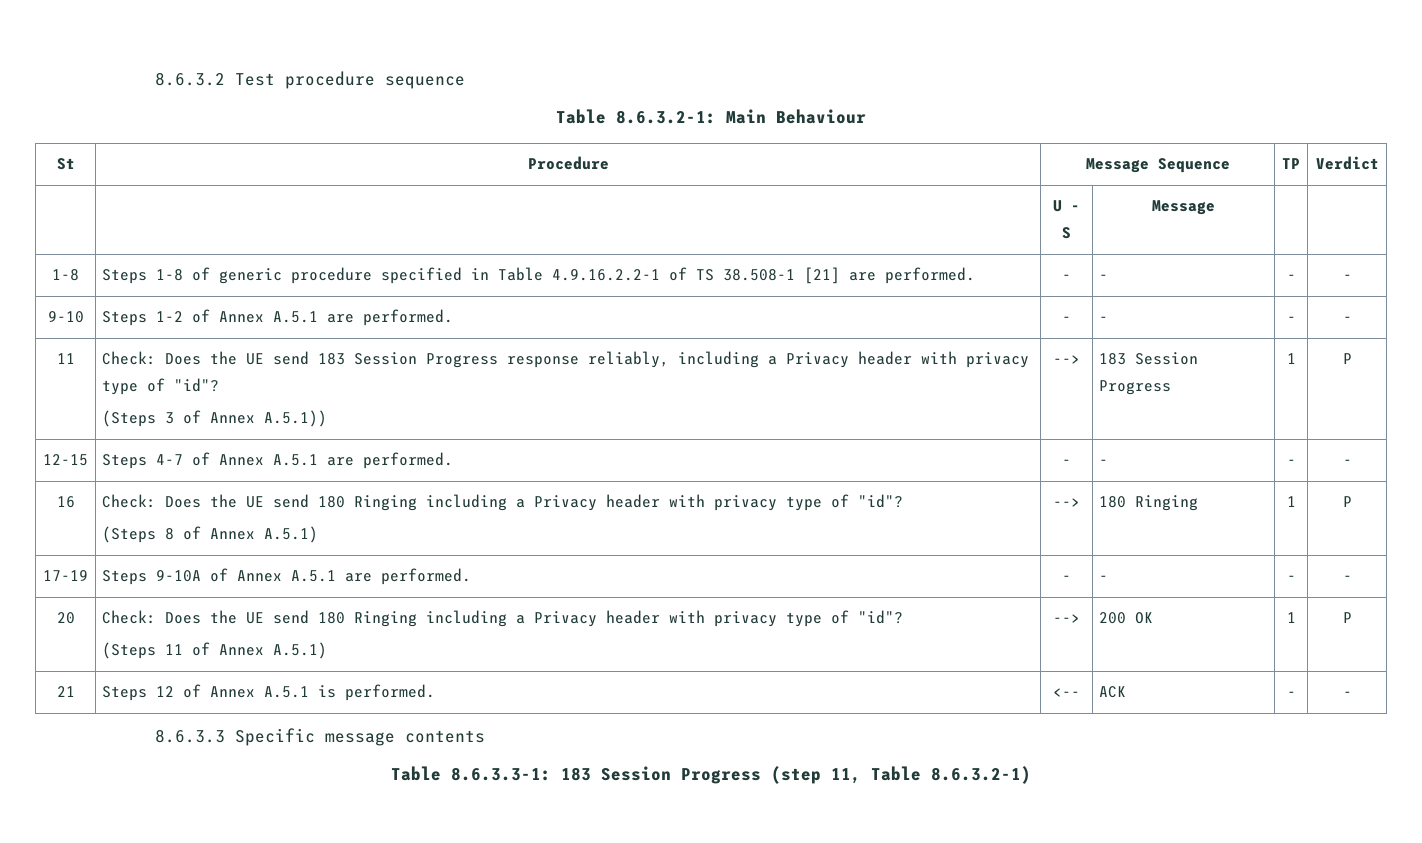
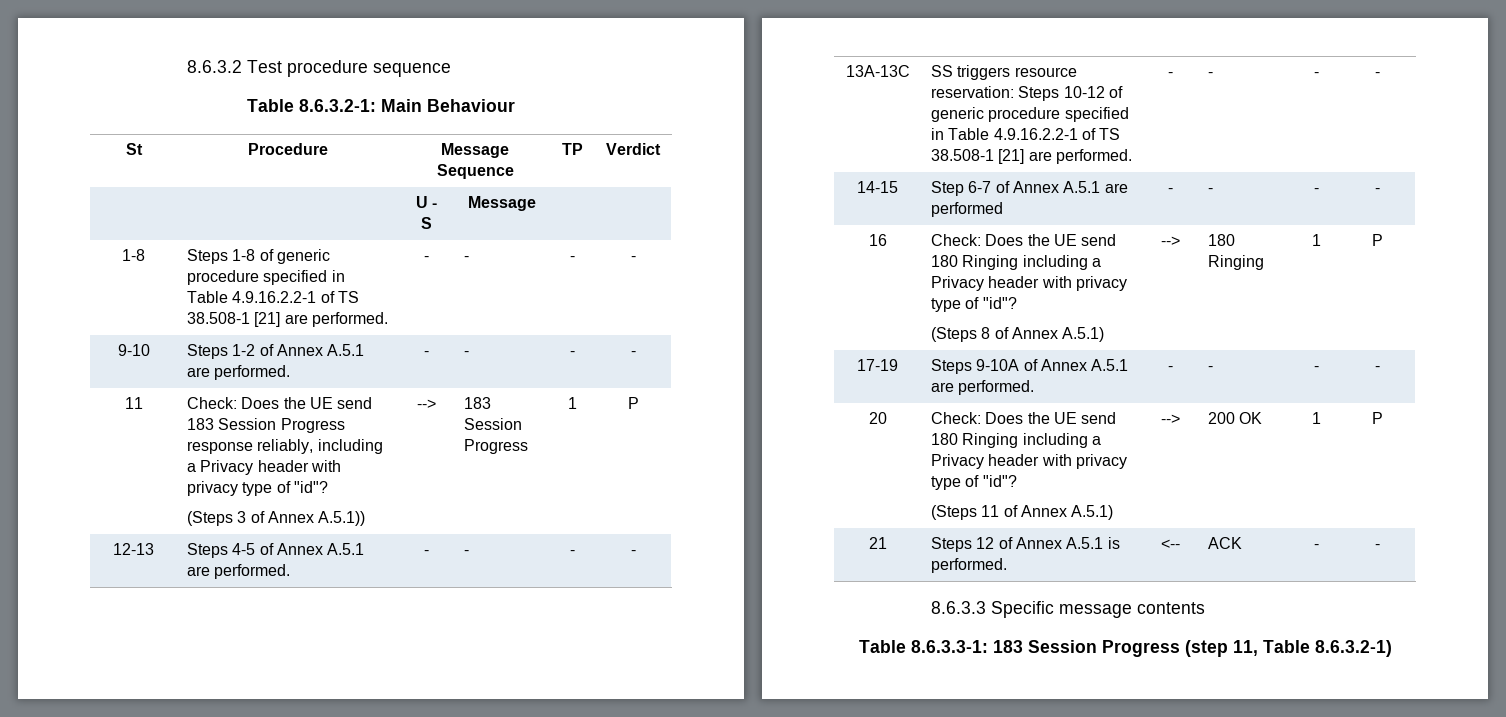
[43,454,88,466] [102,452,454,469] [1062,459,1071,465] [1099,459,1109,465] [1286,459,1296,465] [1342,459,1352,465] 12-15 | Steps 4-7 of Annex A.5.1 are performed. | - | - | - | - -> [113,543,154,555] [186,543,365,558] [186,564,291,579] [424,550,429,555] [463,550,469,555] [570,550,575,555] [630,550,636,555] [845,65,910,77] [930,65,1077,80] [930,86,1123,101] [930,107,1129,122] [930,128,1121,140] [930,149,1132,164] [1168,72,1173,77] [1207,72,1213,77] [1314,72,1319,77] [1374,72,1380,77] [857,181,898,193] [930,181,1128,196] [930,202,1003,217] [1168,188,1173,193] [1207,188,1213,193] [1314,188,1319,193] [1374,188,1380,193] 12-13 | Steps 4-5 of Annex A.5.1 are performed. | - | - | - | - // 13A-13C | SS triggers resource reservation: Steps 10-12 of generic procedure specified in Table 4.9.16.2.2-1 of TS 38.508-1 [21] are performed. | - | - | - | - // 14-15 | Step 6-7 of Annex A.5.1 are performed | - | - | - | -

